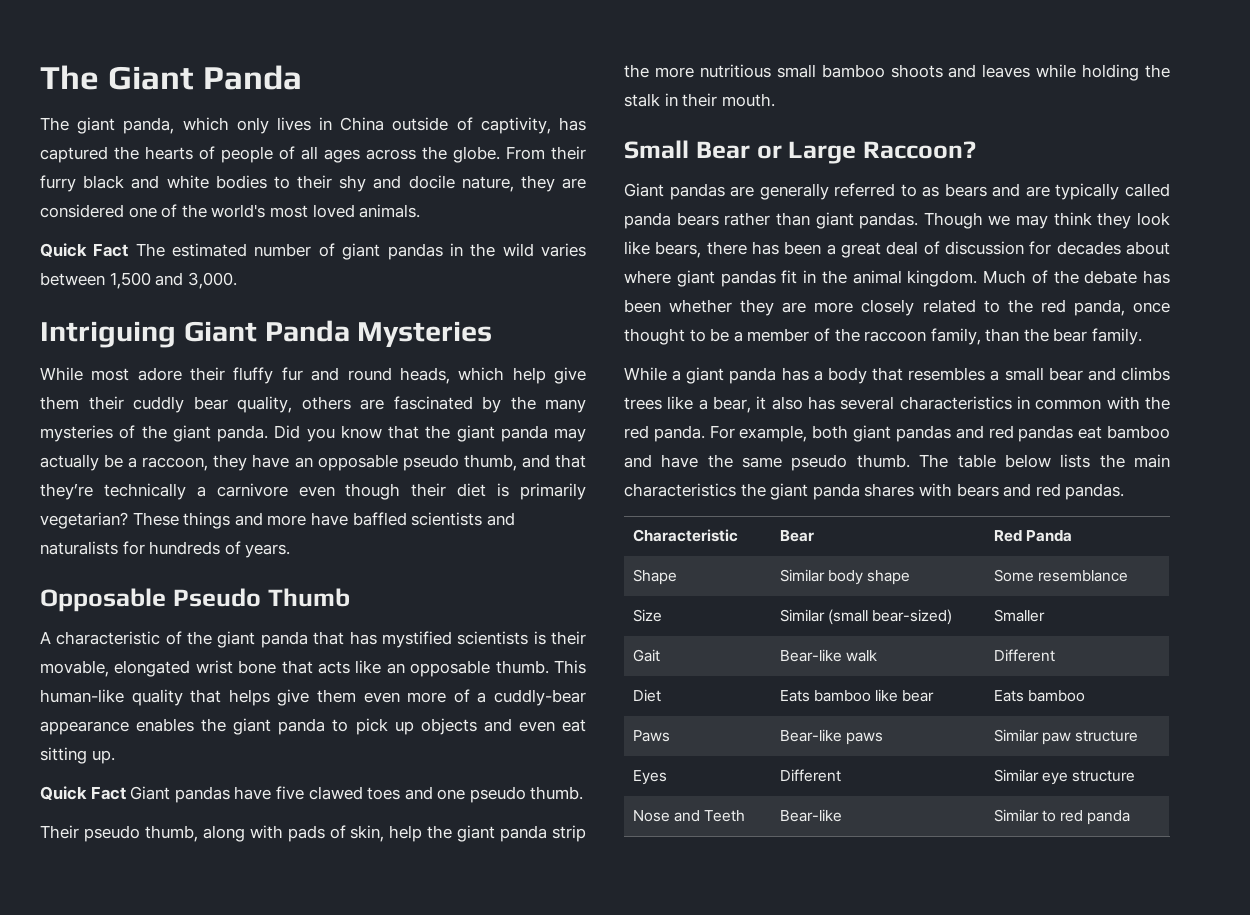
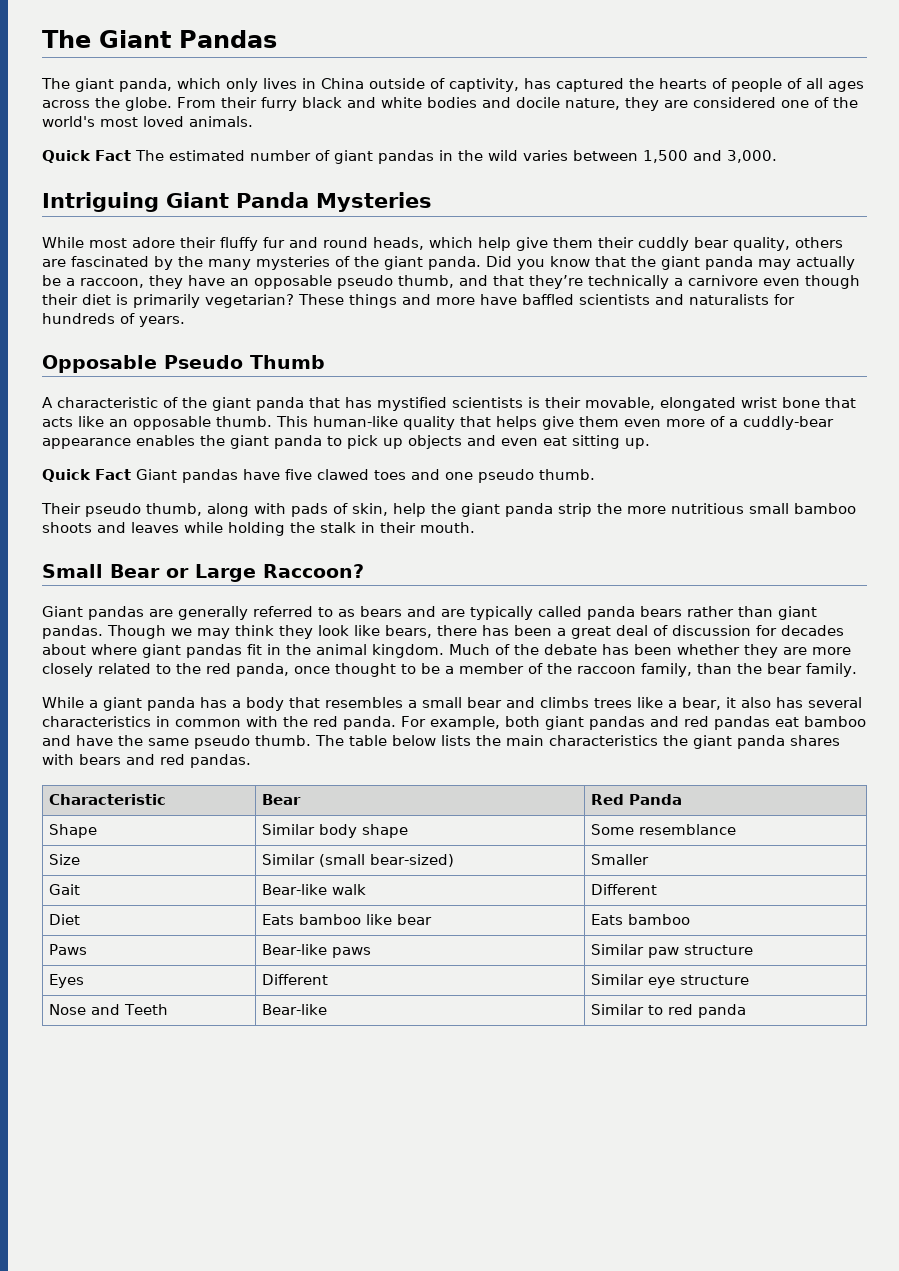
[203,65,303,90] Panda -> [179,30,277,48] Pandas
[273,175,367,192] to their shy -> (477, 102) none

